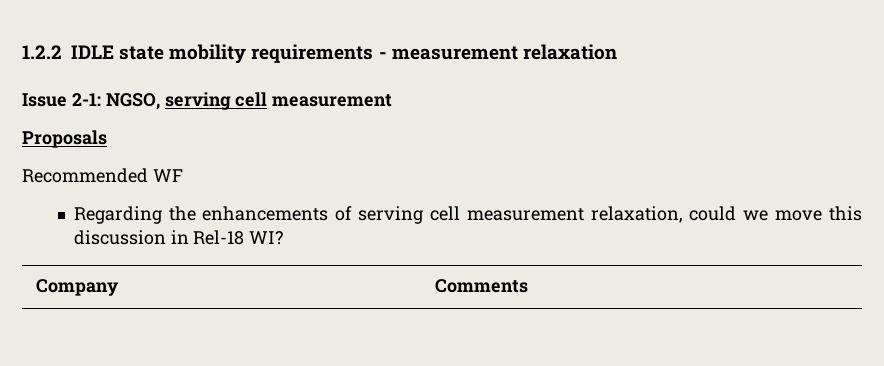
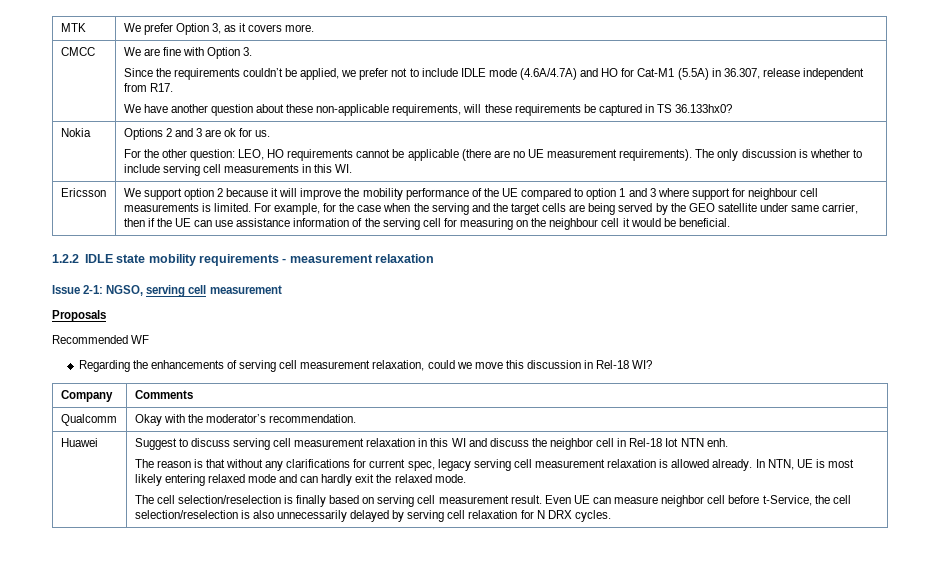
(22, 52) none -> [60,23,86,32] [123,23,315,35] [60,47,95,56] [123,47,253,59] [123,68,864,80] [123,83,173,92] [123,104,733,116] [60,128,91,137] [123,128,271,140] [123,149,862,161] [123,164,353,176] [60,188,106,197] [123,188,819,200] [123,203,859,215] [123,218,730,230] MTK | We prefer Option 3, as it covers more. // CMCC | We are fine with Option 3. // Since the requirements couldn’t be applied, we prefer not to include IDLE mode (4.6A/4.7A) and HO for Cat-M1 (5.5A) in 36.307, release independent from R17. // We have another question about these non-applicable requirements, will these requirements be captured in TS 36.133hx0? // Nokia | Options 2 and 3 are ok for us. // For the other question: LEO, HO requirements cannot be applicable (there are no UE measurement requirements). The only discussion is whether to include serving cell measurements in this WI. // Ericsson | We support option 2 because it will improve the mobility performance of the UE compared to option 1 and 3 where support for neighbour cell measurements is limited. For example, for the case when the serving and the target cells are being served by the GEO satellite under same carrier, then if the UE can use assistance information of the serving cell for measuring on the neighbour cell it would be beneficial. //
(528, 286) none -> [60,414,117,426] [134,414,357,426] [60,438,98,447] [134,438,728,450] [134,459,854,471] [134,474,466,486] [134,495,851,507] [134,510,611,522] // Qualcomm | Okay with the moderator’s recommendation. // Huawei | Suggest to discuss serving cell measurement relaxation in this WI and discuss the neighbor cell in Rel-18 Iot NTN enh. // The reason is that without any clarifications for current spec, legacy serving cell measurement relaxation is allowed already. In NTN, UE is most likely entering relaxed mode and can hardly exit the relaxed mode. // The cell selection/reselection is finally based on serving cell measurement result. Even UE can measure neighbor cell before t-Service, the cell selection/reselection is also unnecessarily delayed by serving cell relaxation for N DRX cycles.

